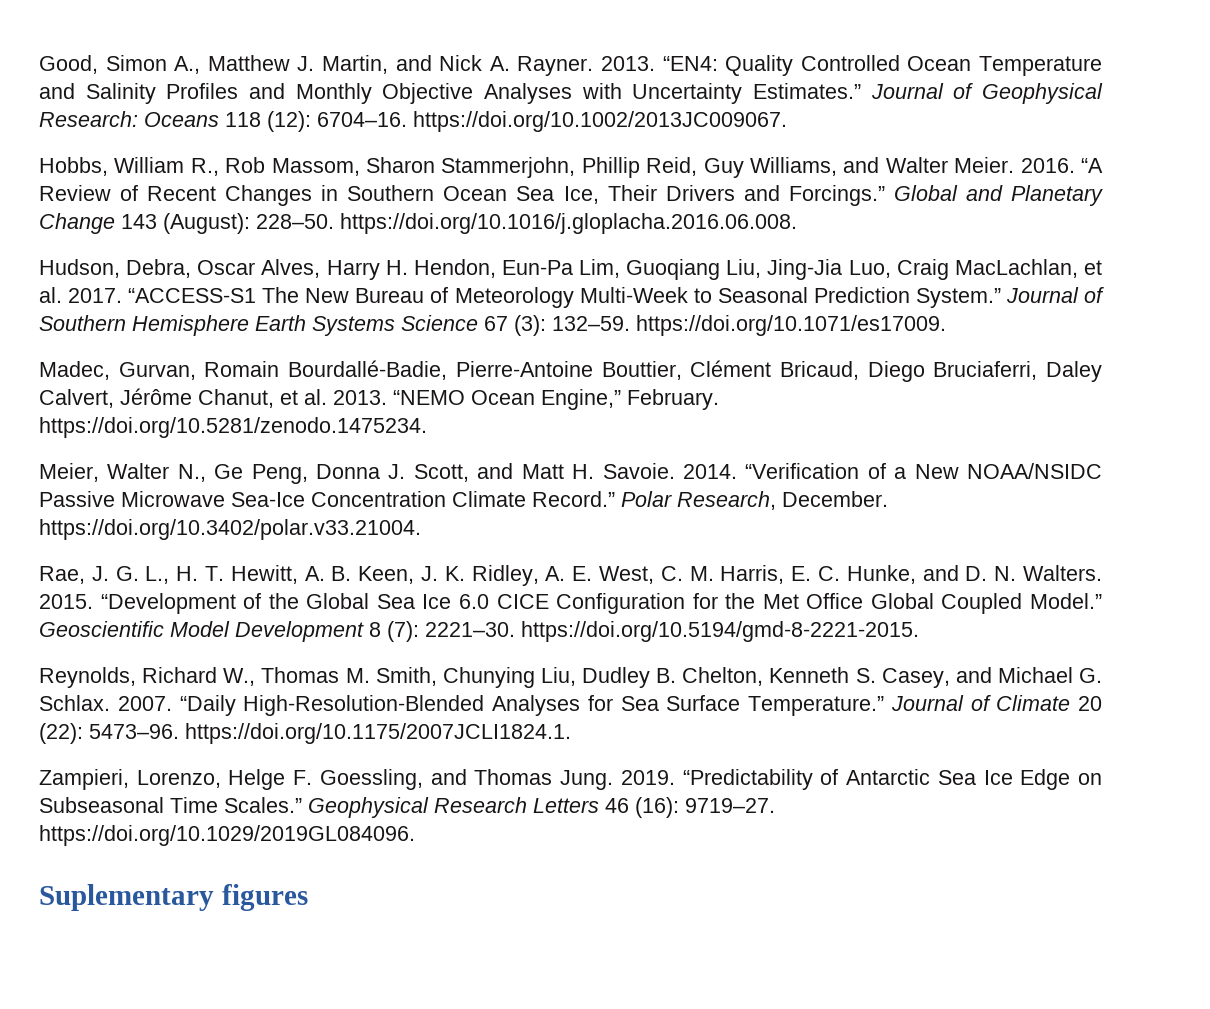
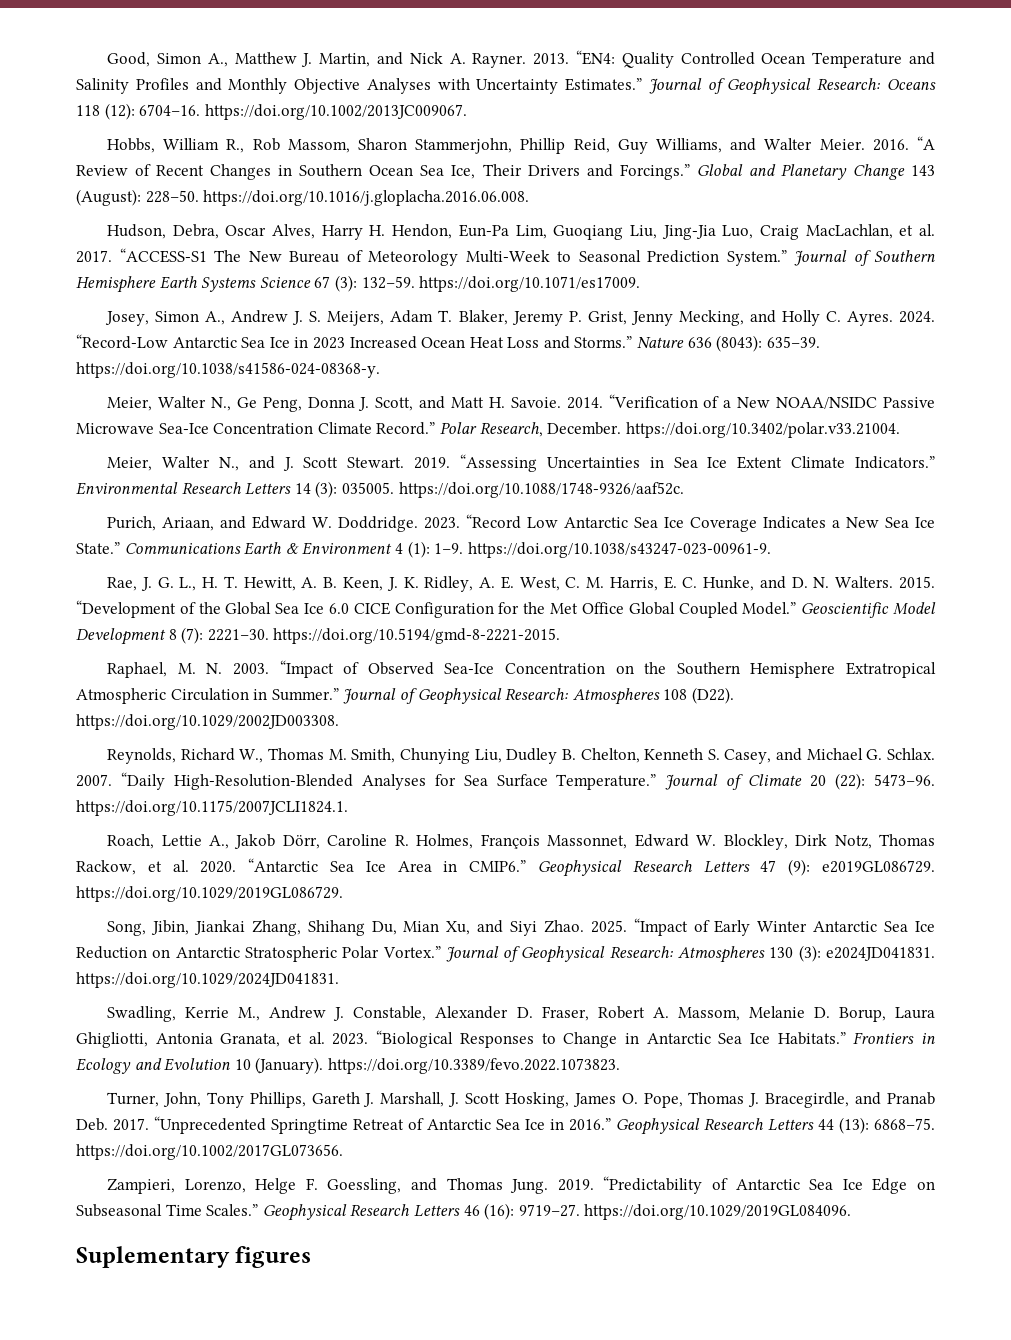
[39,360,1103,382] [39,388,719,410] [39,417,427,438] Madec, Gurvan, Romain Bourdallé-Badie, Pierre-Antoine Bouttier, Clément Bricaud, Diego Bruciaferri, Daley Calvert, Jérôme Chanut, et al. 2013. “NEMO Ocean Engine,” February. https://doi.org/10.5281/zenodo.1475234. -> [105,310,935,326] [76,334,820,352] [76,362,380,378] Josey, Simon A., Andrew J. S. Meijers, Adam T. Blaker, Jeremy P. Grist, Jenny Mecking, and Holly C. Ayres. 2024. “Record-Low Antarctic Sea Ice in 2023 Increased Ocean Heat Loss and Storms.” Nature 636 (8043): 635–39. https://doi.org/10.1038/s41586-024-08368-y.
(421, 529) none -> [107,454,935,472] [76,481,684,498] [107,514,936,532] [76,541,771,558] // Meier, Walter N., and J. Scott Stewart. 2019. “Assessing Uncertainties in Sea Ice Extent Climate Indicators.” Environmental Research Letters 14 (3): 035005. https://doi.org/10.1088/1748-9326/aaf52c. // Purich, Ariaan, and Edward W. Doddridge. 2023. “Record Low Antarctic Sea Ice Coverage Indicates a New Sea Ice State.” Communications Earth & Environment 4 (1): 1–9. https://doi.org/10.1038/s43247-023-00961-9.
(919, 631) none -> [107,660,936,678] [76,687,734,705] [76,714,339,730] // Raphael, M. N. 2003. “Impact of Observed Sea-Ice Concentration on the Southern Hemisphere Extratropical Atmospheric Circulation in Summer.” Journal of Geophysical Research: Atmospheres 108 (D22). https://doi.org/10.1029/2002JD003308.
(571, 733) none -> [107,834,935,850] [76,858,935,877] [76,886,343,902] [107,918,936,936] [76,945,935,963] [76,972,339,988] [107,1006,935,1022] [76,1030,935,1048] [76,1057,620,1074] [107,1092,936,1108] [76,1116,935,1135] [76,1144,343,1160] // Roach, Lettie A., Jakob Dörr, Caroline R. Holmes, François Massonnet, Edward W. Blockley, Dirk Notz, Thomas Rackow, et al. 2020. “Antarctic Sea Ice Area in CMIP6.” Geophysical Research Letters 47 (9): e2019GL086729. https://doi.org/10.1029/2019GL086729. // Song, Jibin, Jiankai Zhang, Shihang Du, Mian Xu, and Siyi Zhao. 2025. “Impact of Early Winter Antarctic Sea Ice Reduction on Antarctic Stratospheric Polar Vortex.” Journal of Geophysical Research: Atmospheres 130 (3): e2024JD041831. https://doi.org/10.1029/2024JD041831. // Swadling, Kerrie M., Andrew J. Constable, Alexander D. Fraser, Robert A. Massom, Melanie D. Borup, Laura Ghigliotti, Antonia Granata, et al. 2023. “Biological Responses to Change in Antarctic Sea Ice Habitats.” Frontiers in Ecology and Evolution 10 (January). https://doi.org/10.3389/fevo.2022.1073823. // Turner, John, Tony Phillips, Gareth J. Marshall, J. Scott Hosking, James O. Pope, Thomas J. Bracegirdle, and Pranab Deb. 2017. “Unprecedented Springtime Retreat of Antarctic Sea Ice in 2016.” Geophysical Research Letters 44 (13): 6868–75. https://doi.org/10.1002/2017GL073656.

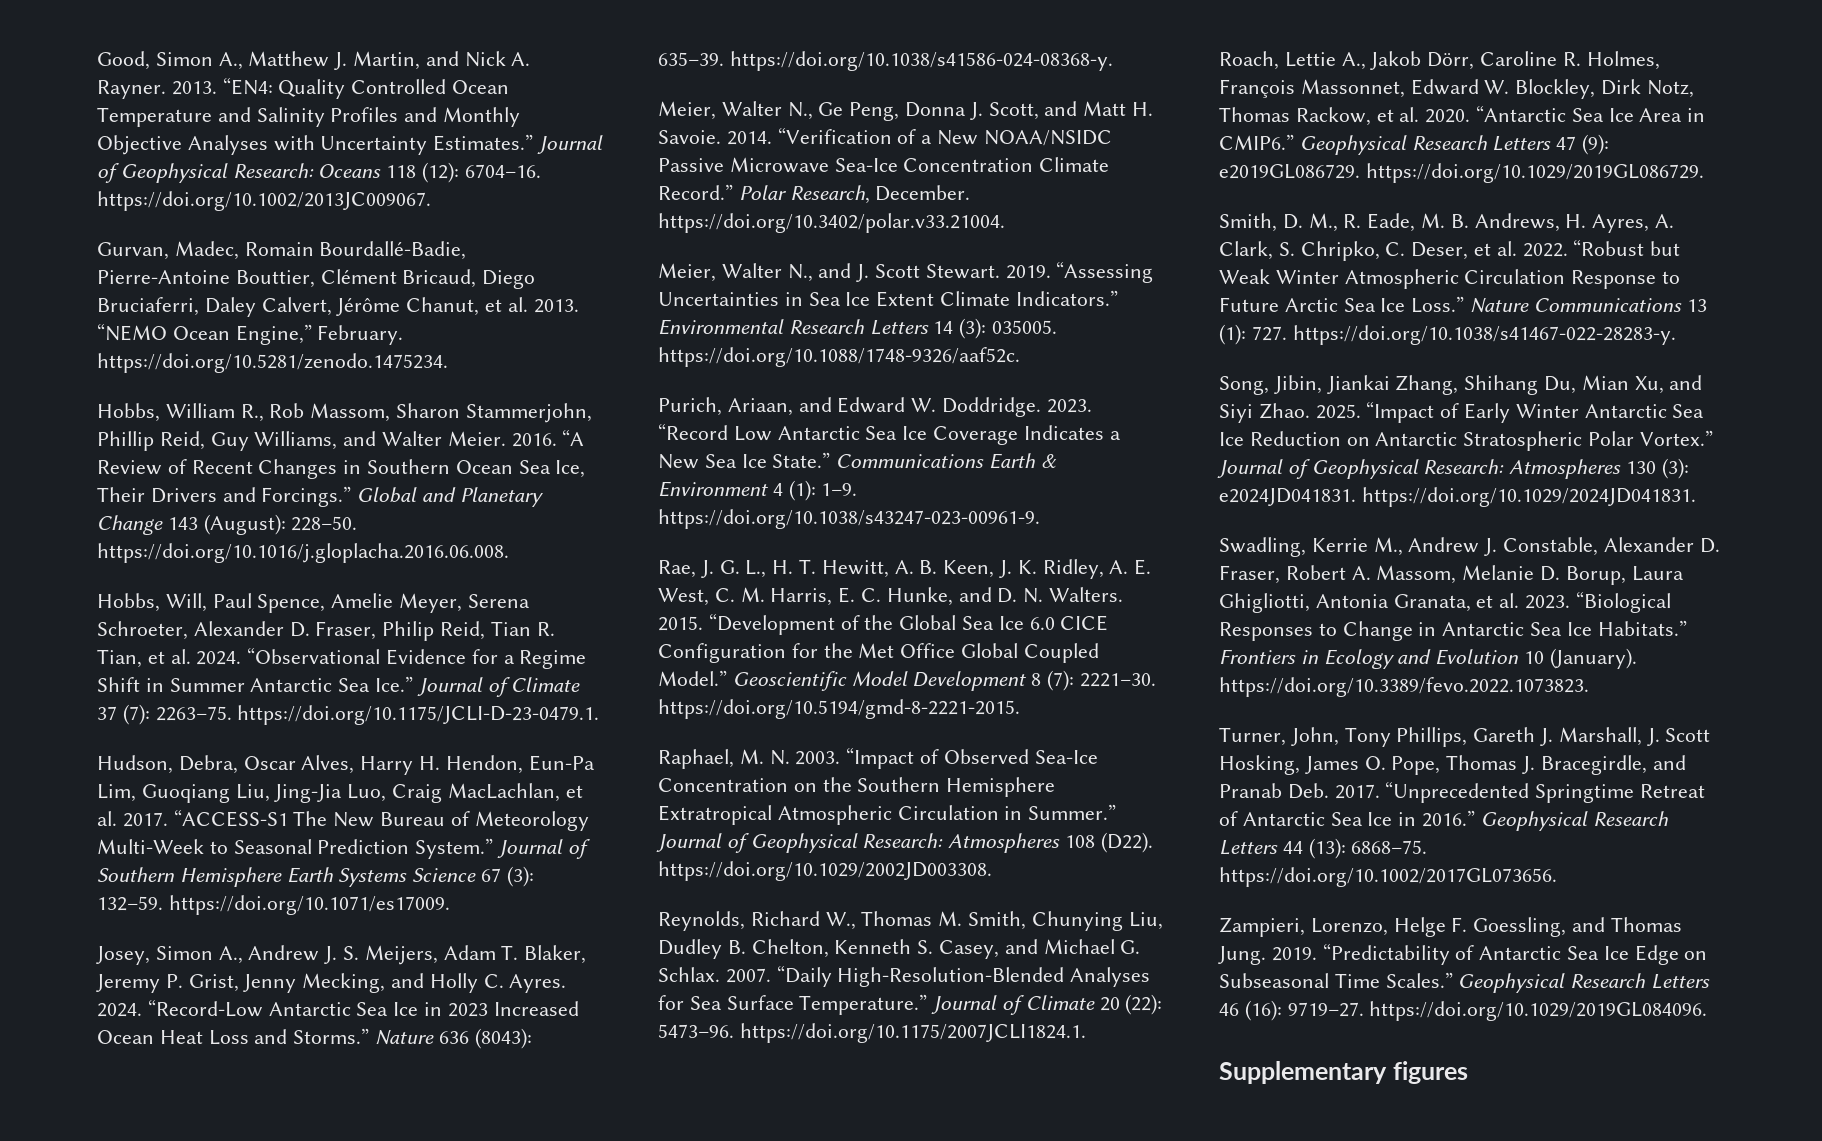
(467, 112) none -> [97,241,467,260] [97,269,536,289] [97,297,579,317] [97,323,404,345] [97,353,448,373] // Gurvan, Madec, Romain Bourdallé-Badie, Pierre-Antoine Bouttier, Clément Bricaud, Diego Bruciaferri, Daley Calvert, Jérôme Chanut, et al. 2013. “NEMO Ocean Engine,” February. https://doi.org/10.5281/zenodo.1475234.
(530, 198) none -> [97,593,530,613] [97,621,555,641] [97,647,587,669] [97,676,581,697] [97,704,600,725] // Hobbs, Will, Paul Spence, Amelie Meyer, Serena Schroeter, Alexander D. Fraser, Philip Reid, Tian R. Tian, et al. 2024. “Observational Evidence for a Regime Shift in Summer Antarctic Sea Ice.” Journal of Climate 37 (7): 2263–75. https://doi.org/10.1175/JCLI-D-23-0479.1.
(343, 894) none -> [1219,213,1675,233] [1219,239,1681,261] [1219,269,1681,289] [1219,296,1707,313] [1219,324,1676,345] // Smith, D. M., R. Eade, M. B. Andrews, H. Ayres, A. Clark, S. Chripko, C. Deser, et al. 2022. “Robust but Weak Winter Atmospheric Circulation Response to Future Arctic Sea Ice Loss.” Nature Communications 13 (1): 727. https://doi.org/10.1038/s41467-022-28283-y.
[76,1246,230,1268] Suplementary -> [1219,1061,1387,1084] Supplementary

